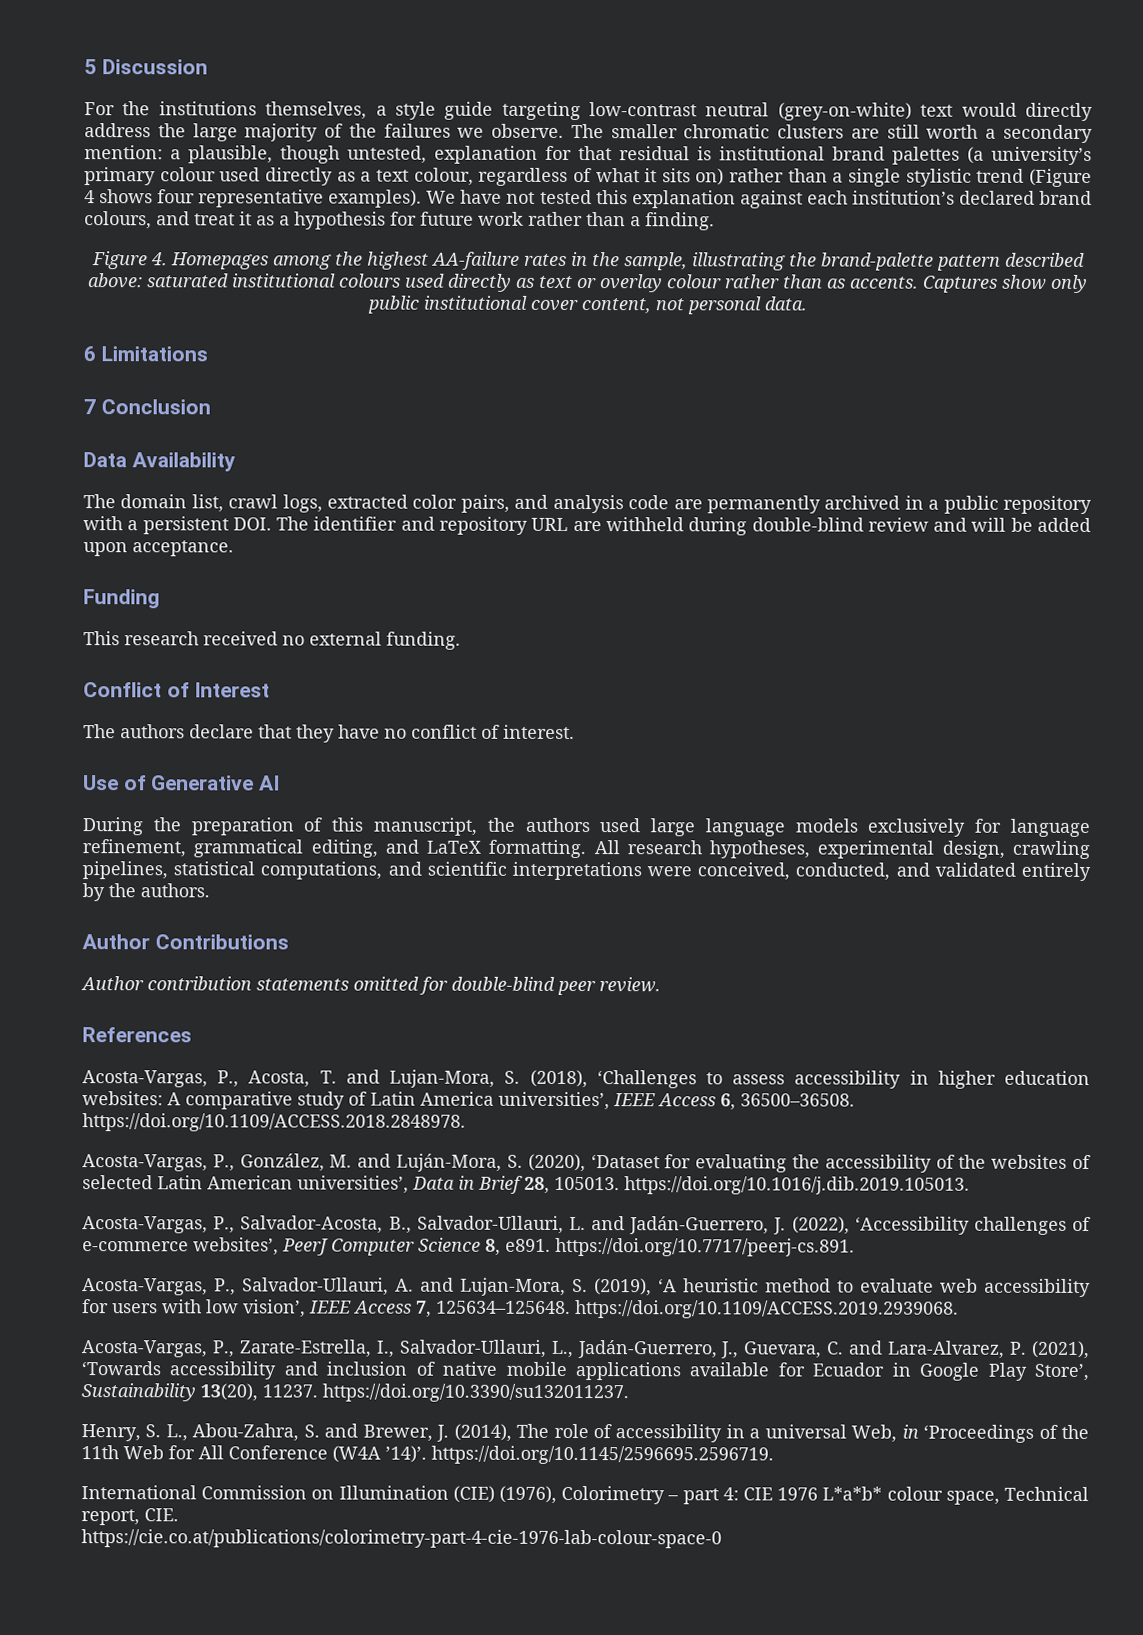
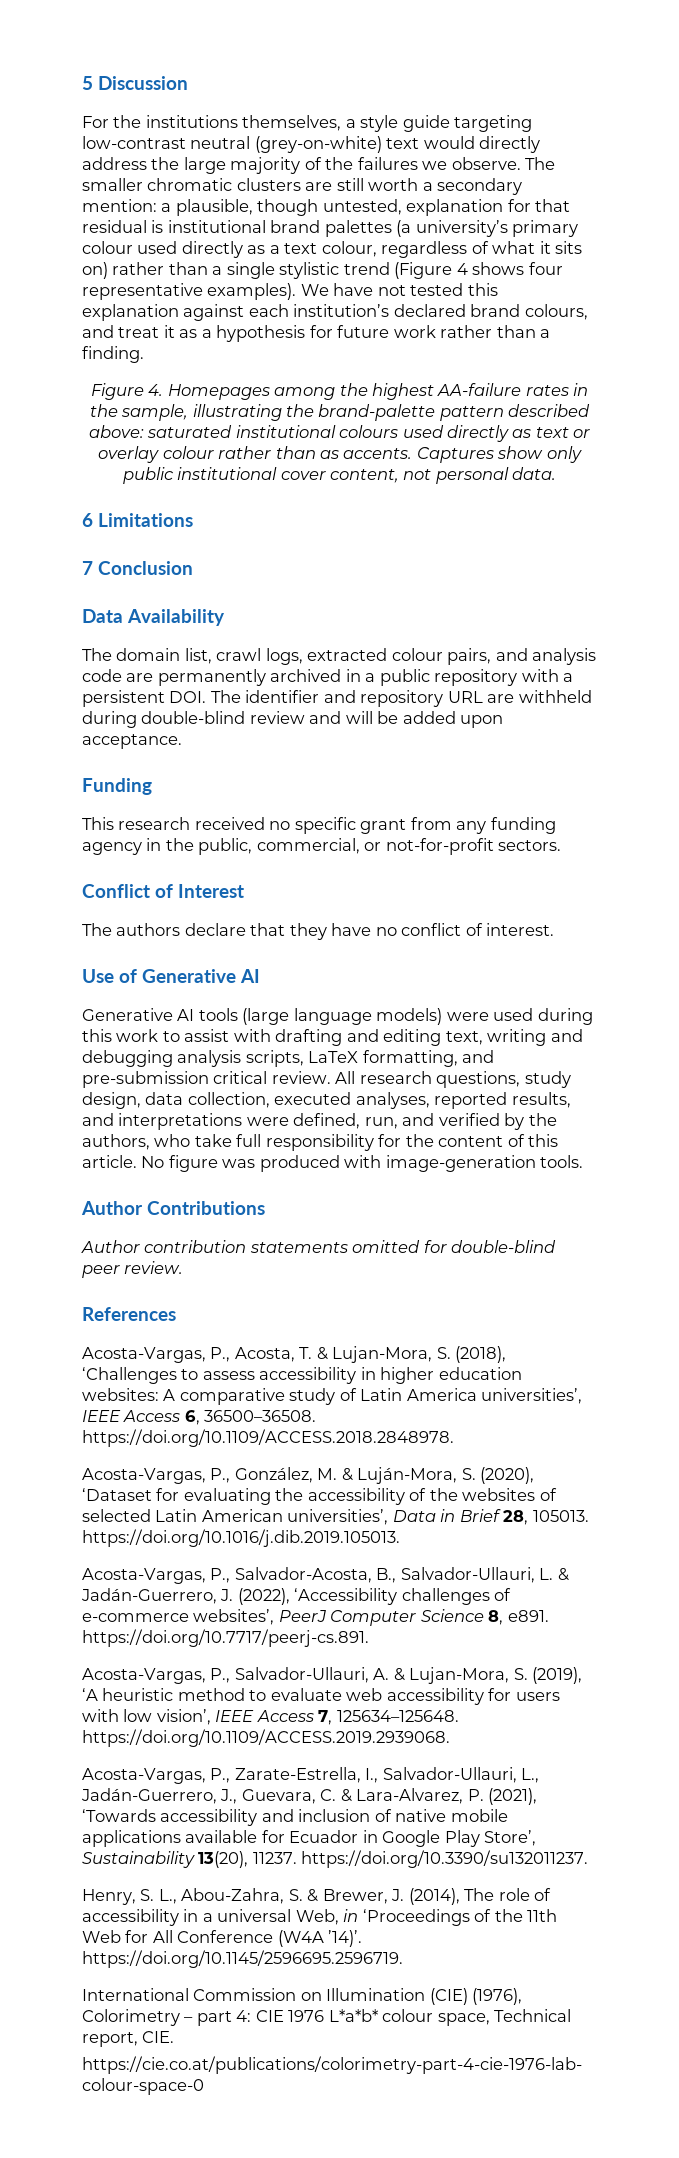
[412,494,458,509] color -> [391,648,443,661] colour
[309,631,461,650] external funding. -> [294,817,556,834] [82,838,562,855] specific grant from any funding agency in the public, commercial, or not-for-profit sectors.
[82,817,1091,837] [82,839,1090,859] [82,861,1091,881] [82,883,210,902] During the preparation of this manuscript, the authors used large language models exclusively for language refinement, grammatical editing, and LaTeX formatting. All research hypotheses, experimental design, crawling pipelines, statistical computations, and scientific interpretations were conceived, conducted, and validated entirely by the authors. -> [82,1008,593,1025] [82,1029,583,1046] [82,1050,495,1067] [82,1071,571,1088] [82,1092,571,1109] [82,1113,557,1130] [82,1134,559,1151] [82,1155,584,1172] Generative AI tools (large language models) were used during this work to assist with drafting and editing text, writing and debugging analysis scripts, LaTeX formatting, and pre-submission critical review. All research questions, study design, data collection, executed analyses, reported results, and interpretations were defined, run, and verified by the authors, who take full responsibility for the content of this article. No figure was produced with image-generation tools.
[345,1069,380,1084] and -> [316,1347,328,1360] &
[357,1153,392,1168] and -> [341,1468,353,1481] &
[591,1216,625,1231] and -> [557,1568,569,1581] &
[420,1277,454,1292] and -> [393,1668,405,1681] &
[848,1340,883,1355] and -> [340,1789,352,1802] &
[324,1423,359,1438] and -> [307,1889,319,1902] &

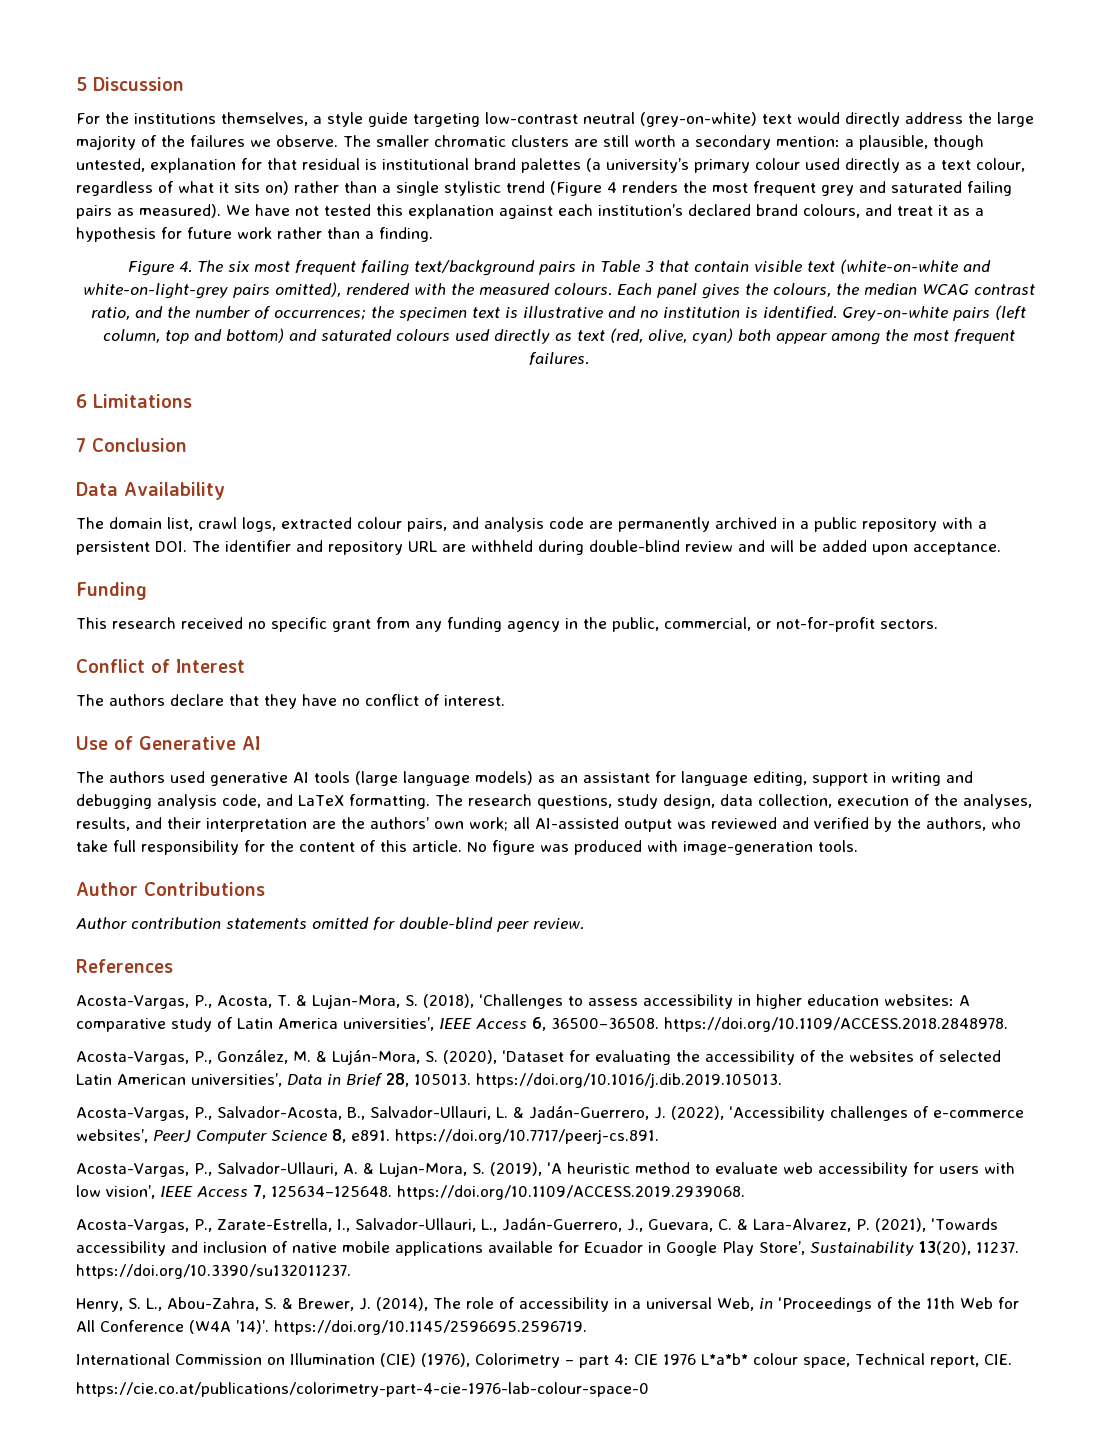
[472,262,563,275] [82,283,297,300] shows four representative examples). -> [622,181,1012,196] [76,204,221,219] renders the most frequent grey and saturated failing pairs as measured).
[167,383,589,400] [89,404,591,421] [88,425,336,438] Homepages among the highest AA-failure rates in the sample, illustrating the brand-palette pattern described above: saturated institutional -> [196,259,991,276] [82,282,1035,299] [91,305,1026,321] [102,328,392,344] The six most frequent failing text/background pairs in Table 3 that contain visible text (white-on-white and white-on-light-grey pairs omitted), rendered with the measured colours. Each panel gives the colours, the median WCAG contrast ratio, and the number of occurrences; the specimen text is illustrative and no institution is identified. Grey-on-white pairs (left column, top and bottom) and saturated
[573,429,591,438] [98,446,582,463] [122,467,557,484] or overlay colour rather than as accents. Captures show only public institutional cover content, not personal data. -> [609,328,1015,345] [528,352,589,365] (red, olive, cyan) both appear among the most frequent failures.
[82,1008,173,1021] Generative -> [76,771,288,786] The authors used generative
[446,1008,593,1025] [82,1029,583,1046] [82,1050,495,1067] [82,1071,356,1088] were used during this work to assist with drafting and editing text, writing and debugging analysis scripts, LaTeX formatting, and pre-submission critical review. All -> [538,771,973,786] [76,794,463,809] as an assistant for language editing, support in writing and debugging analysis code, and LaTeX formatting. The
[274,1092,571,1109] [82,1113,398,1130] executed analyses, reported results, and interpretations were defined, run, -> [836,794,1032,809] [76,817,777,832] execution of the analyses, results, and their interpretation are the authors’ own work; all AI-assisted output was reviewed

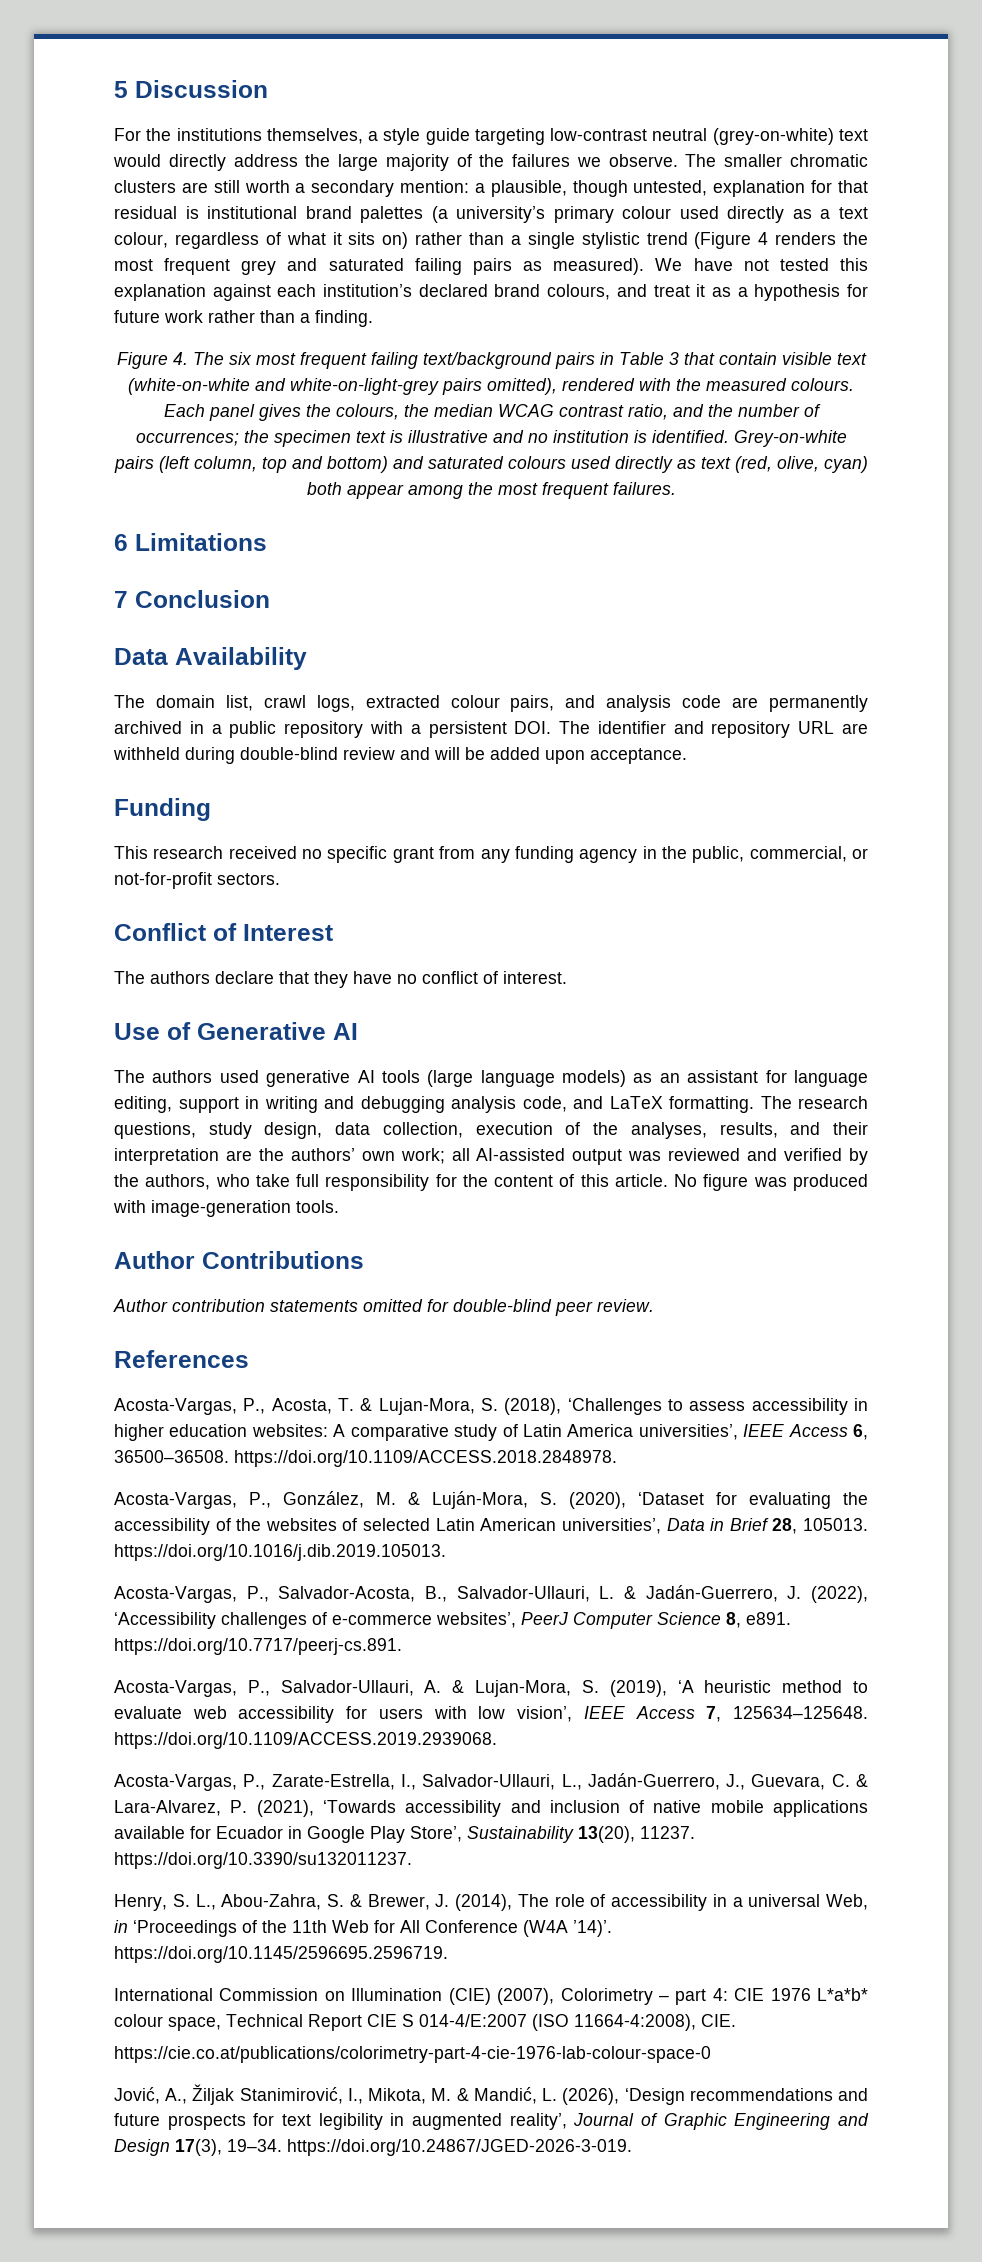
[421,1353,470,1367] (1976), -> [497,1988,555,2005] (2007),
[929,1354,1012,1368] [76,1382,649,1397] report, CIE. // https://cie.co.at/publications/colorimetry-part-4-cie-1976-lab-colour-space-0 -> [308,2014,736,2031] [114,2046,711,2063] [114,2084,868,2105] [114,2113,869,2130] [114,2139,632,2156] Report CIE S 014-4/E:2007 (ISO 11664-4:2008), CIE. // https://cie.co.at/publications/colorimetry-part-4-cie-1976-lab-colour-space-0 // Jović, A., Žiljak Stanimirović, I., Mikota, M. & Mandić, L. (2026), ‘Design recommendations and future prospects for text legibility in augmented reality’, Journal of Graphic Engineering and Design 17(3), 19–34. https://doi.org/10.24867/JGED-2026-3-019.

